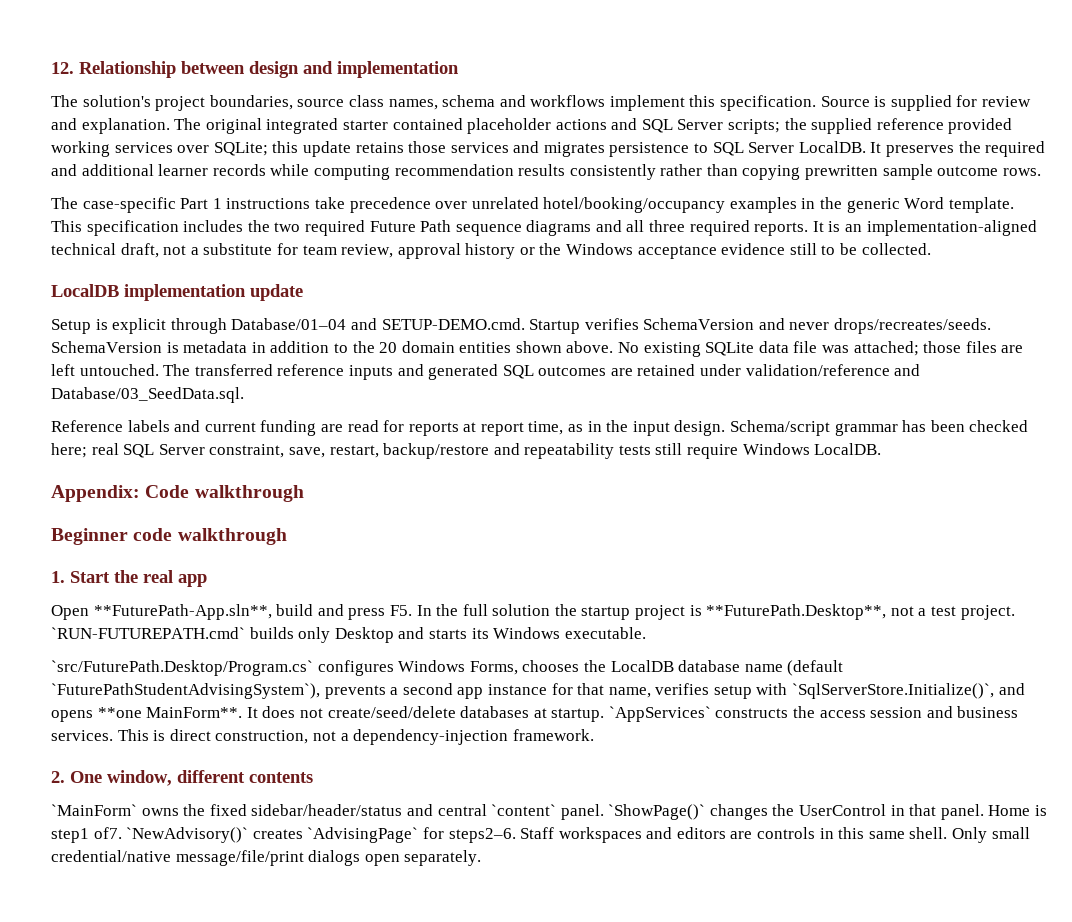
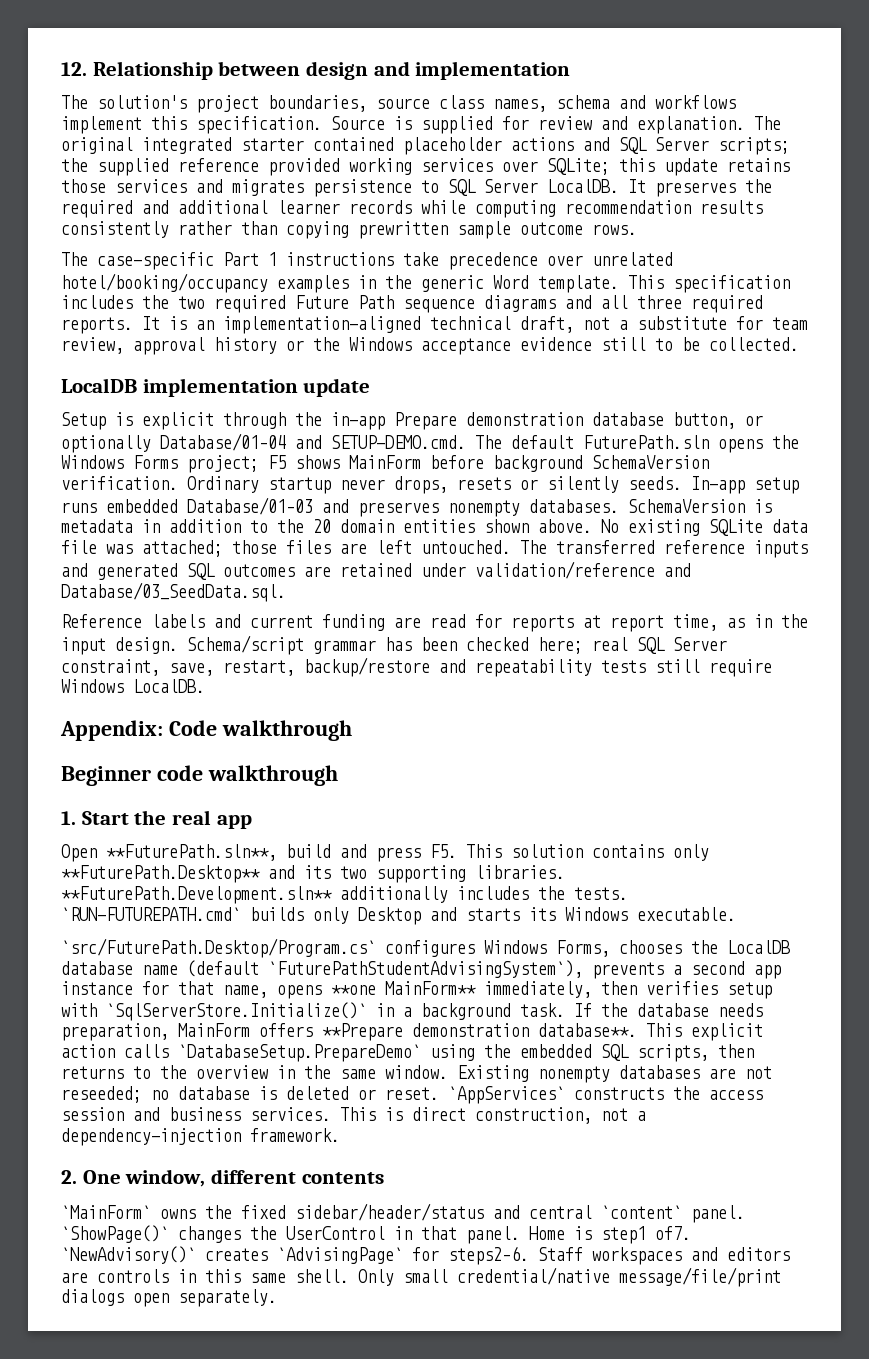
[231,318,992,334] Database/01–04 and SETUP-DEMO.cmd. Startup verifies SchemaVersion and never drops/recreates/seeds. -> [295,412,763,430] [61,433,799,453] [61,455,709,473] [61,476,799,494] [61,497,619,517] the in-app Prepare demonstration database button, or optionally Database/01–04 and SETUP-DEMO.cmd. The default FuturePath.sln opens the Windows Forms project; F5 shows MainForm before background SchemaVersion verification. Ordinary startup never drops, resets or silently seeds. In-app setup runs embedded Database/01–03 and preserves nonempty databases.
[93,604,272,620] **FuturePath-App.sln**, -> [106,844,277,861] **FuturePath.sln**,
[416,604,1015,620] In the full solution the startup project is **FuturePath.Desktop**, not a test project. -> [466,844,709,861] [61,865,565,883] [61,886,628,904] This solution contains only **FuturePath.Desktop** and its two supporting libraries. **FuturePath.Development.sln** additionally includes the tests.
[655,683,1025,699] [51,706,605,722] verifies setup with `SqlServerStore.Initialize()`, and opens **one MainForm**. It does not create/seed/delete databases at startup. -> [277,981,772,999] [61,1002,763,1021] [61,1023,763,1041] [61,1044,754,1062] [61,1065,772,1083] [61,1086,439,1103] opens **one MainForm** immediately, then verifies setup with `SqlServerStore.Initialize()` in a background task. If the database needs preparation, MainForm offers **Prepare demonstration database**. This explicit action calls `DatabaseSetup.PrepareDemo` using the embedded SQL scripts, then returns to the overview in the same window. Existing nonempty databases are not reseeded; no database is deleted or reset.

